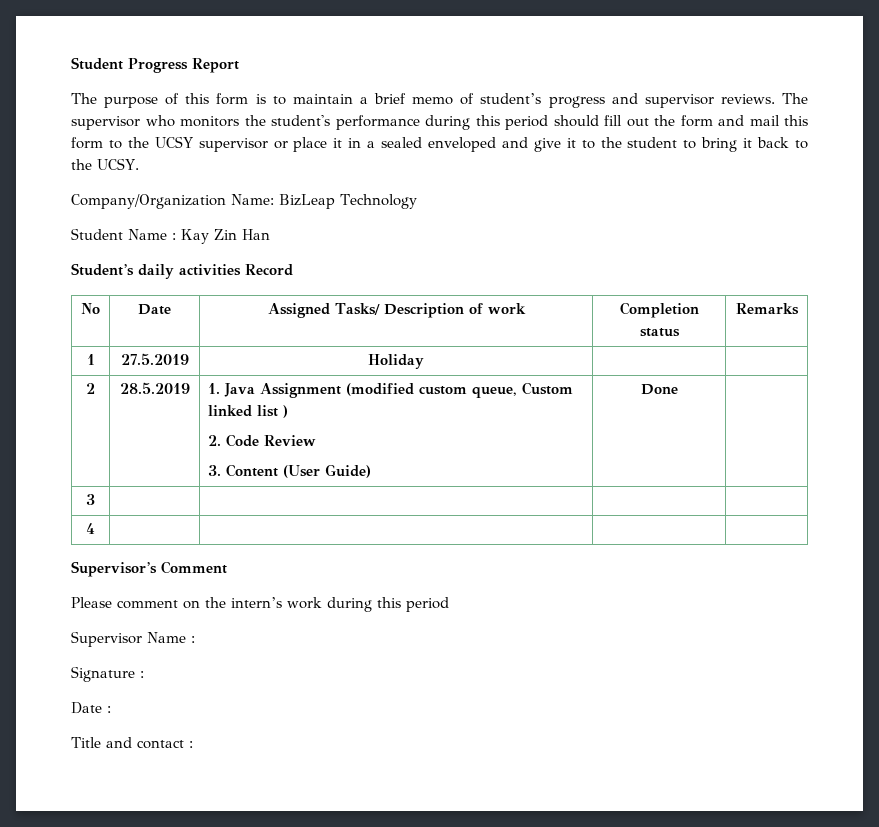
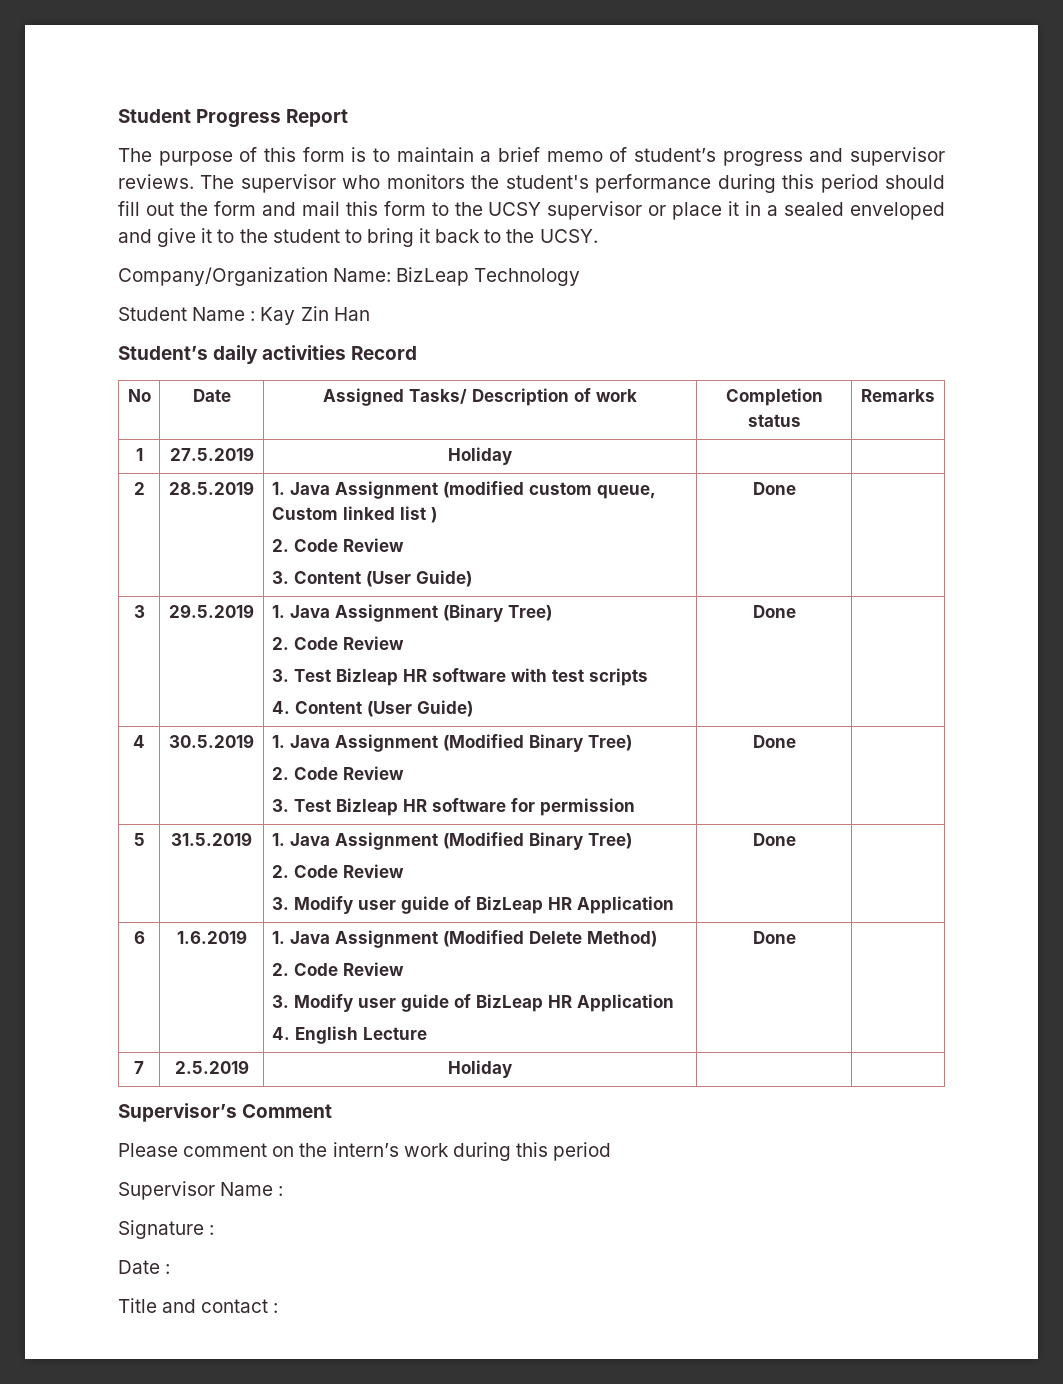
[86,523,95,534] | | | // 4 | | -> [169,604,254,618] [271,604,552,622] [271,636,404,650] [271,668,648,686] [271,700,473,717] [752,605,796,618] [133,735,145,748] [169,734,254,748] [271,734,632,752] [271,766,404,780] [271,798,635,816] [752,735,796,748] [133,833,145,846] [171,832,252,846] [271,832,632,850] [271,864,404,878] [271,896,674,914] [752,833,796,846] [133,931,145,944] [176,930,247,944] [271,930,657,948] [271,962,404,976] [271,994,674,1012] [271,1026,427,1044] [752,931,796,944] [134,1061,144,1074] [174,1060,249,1074] [448,1060,512,1078] 29.5.2019 | 1. Java Assignment (Binary Tree) // 2. Code Review // 3. Test Bizleap HR software with test scripts // 4. Content (User Guide) | Done | // 4 | 30.5.2019 | 1. Java Assignment (Modified Binary Tree) // 2. Code Review // 3. Test Bizleap HR software for permission | Done | // 5 | 31.5.2019 | 1. Java Assignment (Modified Binary Tree) // 2. Code Review // 3. Modify user guide of BizLeap HR Application | Done | // 6 | 1.6.2019 | 1. Java Assignment (Modified Delete Method) // 2. Code Review // 3. Modify user guide of BizLeap HR Application // 4. English Lecture | Done | // 7 | 2.5.2019 | Holiday

